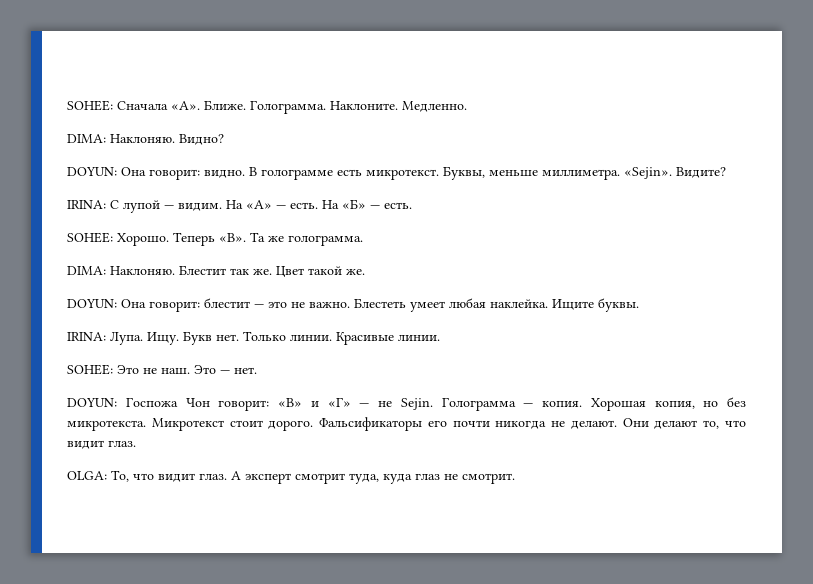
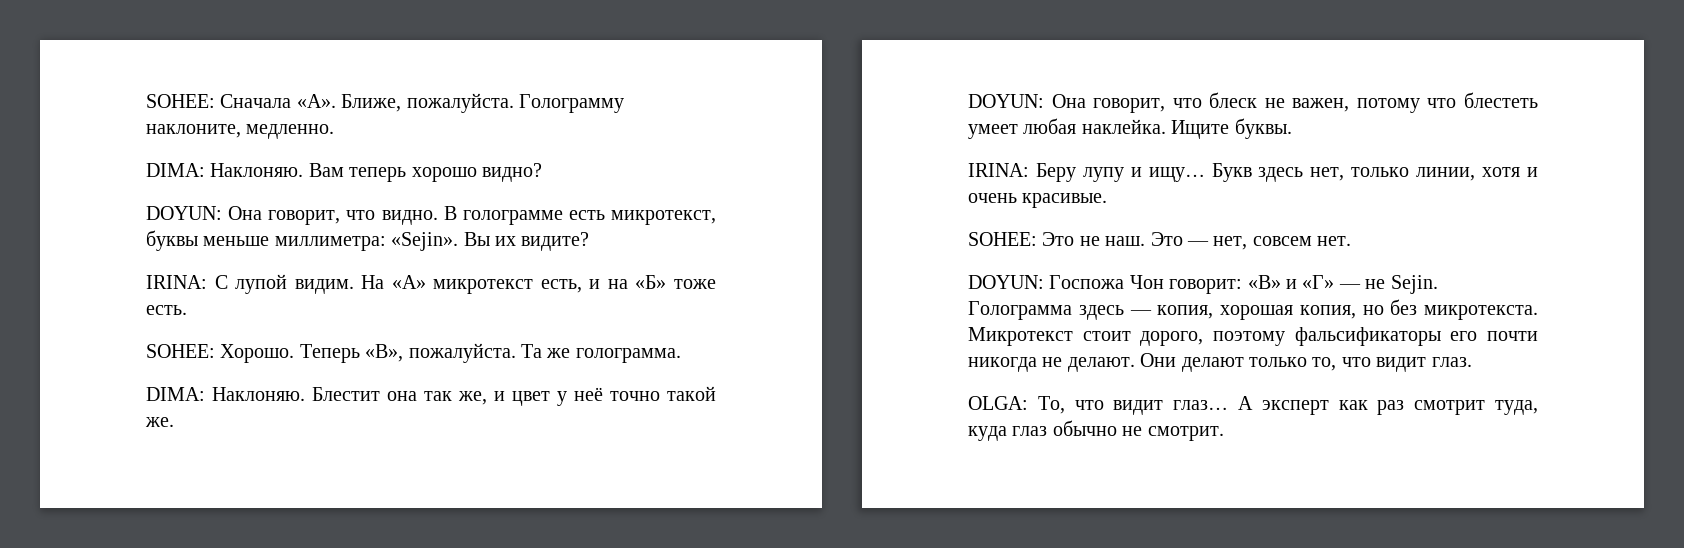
[204,100,467,114] [67,134,224,145] [67,167,200,180] Ближе. Голограмма. Наклоните. Медленно. // DIMA: Наклоняю. Видно? // DOYUN: Она говорит: -> [341,93,624,113] [146,124,335,139] [146,163,542,182] [146,206,376,225] Ближе, пожалуйста. Голограмму наклоните, медленно. // DIMA: Наклоняю. Вам теперь хорошо видно? // DOYUN: Она говорит, что
[366,166,726,180] микротекст. Буквы, меньше миллиметра. «Sejin». Видите? -> [611,210,716,225] [146,230,590,251] микротекст, буквы меньше миллиметра: «Sejin». Вы их видите?
[164,205,174,209] — -> (288, 284) none
[276,199,380,209] — есть. На «Б» — -> [433,275,716,294] микротекст есть, и на «Б» тоже
[219,233,246,242] «В». -> [365,343,516,363] «В», пожалуйста.
[230,266,365,278] [67,298,406,312] так же. Цвет такой же. // DOYUN: Она говорит: блестит — это не важно. Блестеть -> [387,386,716,406] [145,417,174,427] [968,92,1538,113] она так же, и цвет у неё точно такой же. // DOYUN: Она говорит, что блеск не важен, потому что блестеть
[110,331,440,345] Лупа. Ищу. Букв нет. Только линии. Красивые линии. -> [1035,163,1538,182] [968,193,1108,208] Беру лупу и ищу… Букв здесь нет, только линии, хотя и очень красивые.
(230, 372) none -> [1213,236,1312,250] нет, совсем
[523,398,646,411] — копия. Хорошая -> [1078,305,1293,320] здесь — копия, хорошая
[268,417,423,431] дорого. Фальсификаторы -> [1140,327,1441,346] дорого, поэтому фальсификаторы
(698, 424) none -> [1249,357,1307,367] только
[199,473,227,480] глаз. -> [1173,400,1229,410] глаз…
(291, 478) none -> [1338,400,1405,415] как раз
(440, 476) none -> [1052,420,1117,436] обычно

